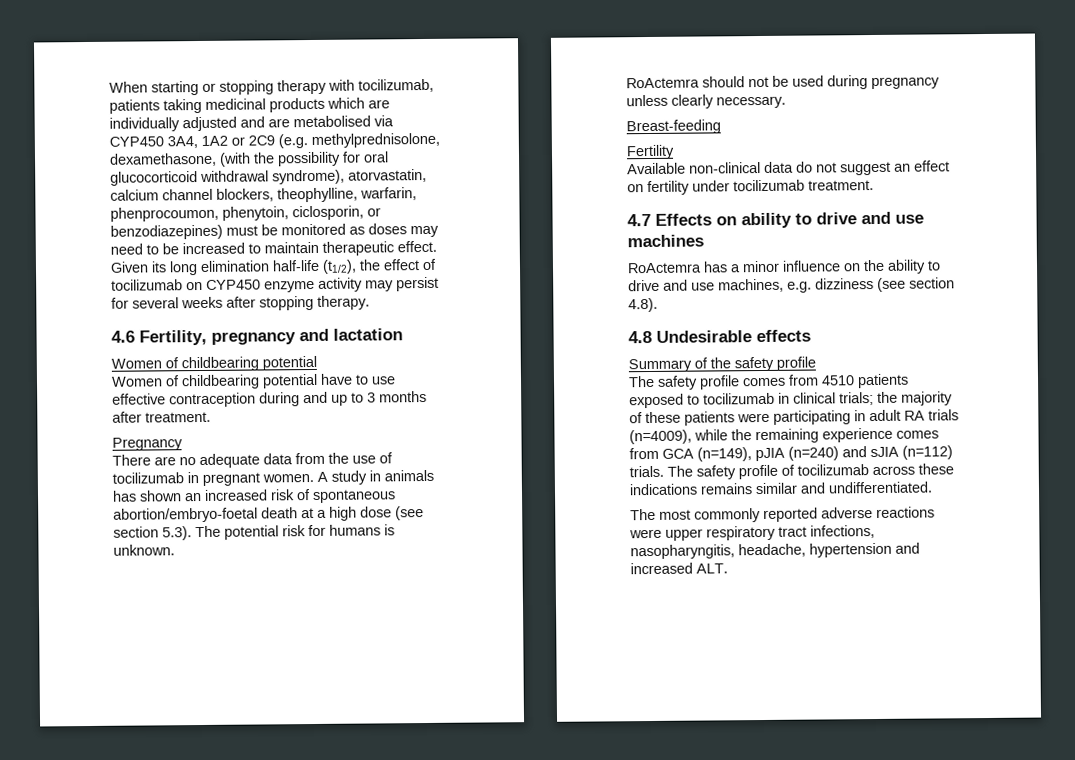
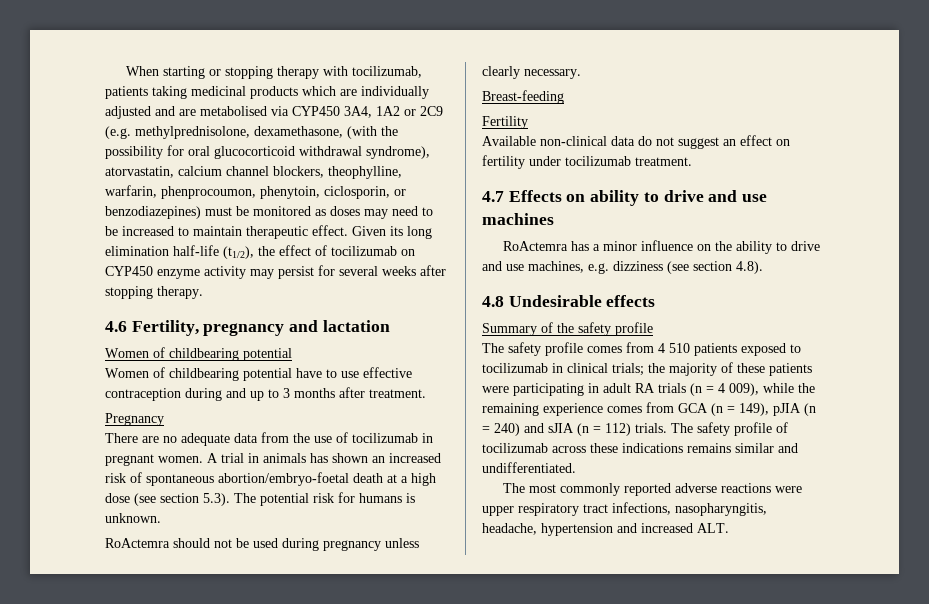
[331,470,367,485] study -> [221,453,244,463] trial
[821,375,855,386] 4510 -> [658,343,690,353] 4 510
[629,429,692,445] (n=4009), -> [690,383,759,396] (n = 4 009),
[697,445,953,462] (n=149), pJIA (n=240) and sJIA (n=112) -> [711,403,816,416] [482,423,631,436] (n = 149), pJIA (n = 240) and sJIA (n = 112)

